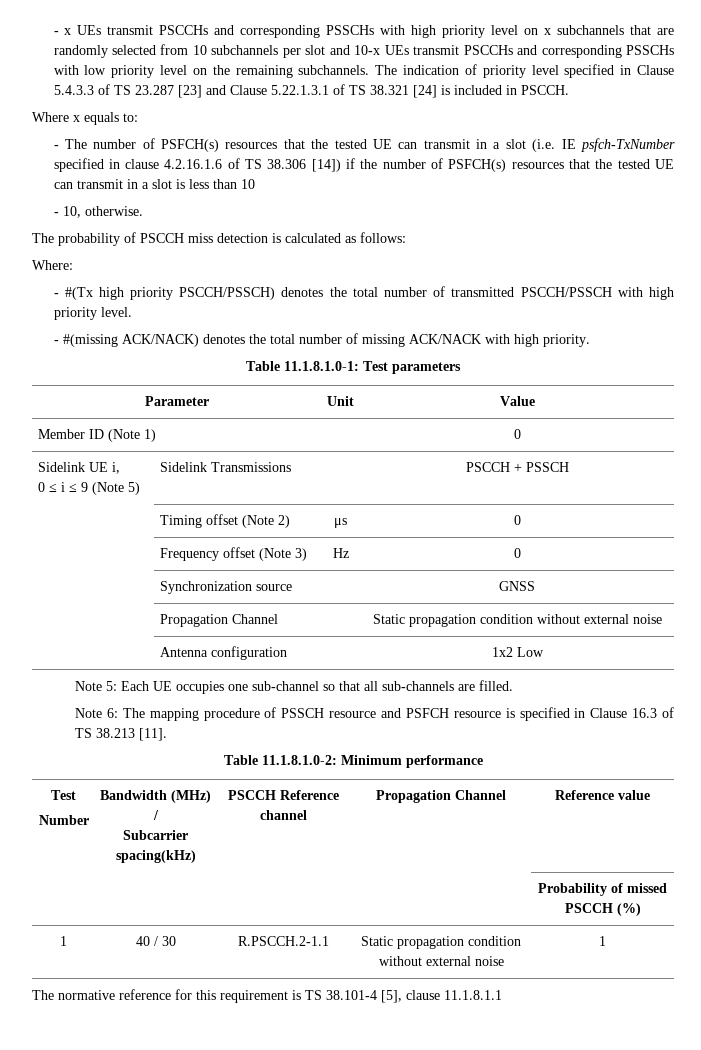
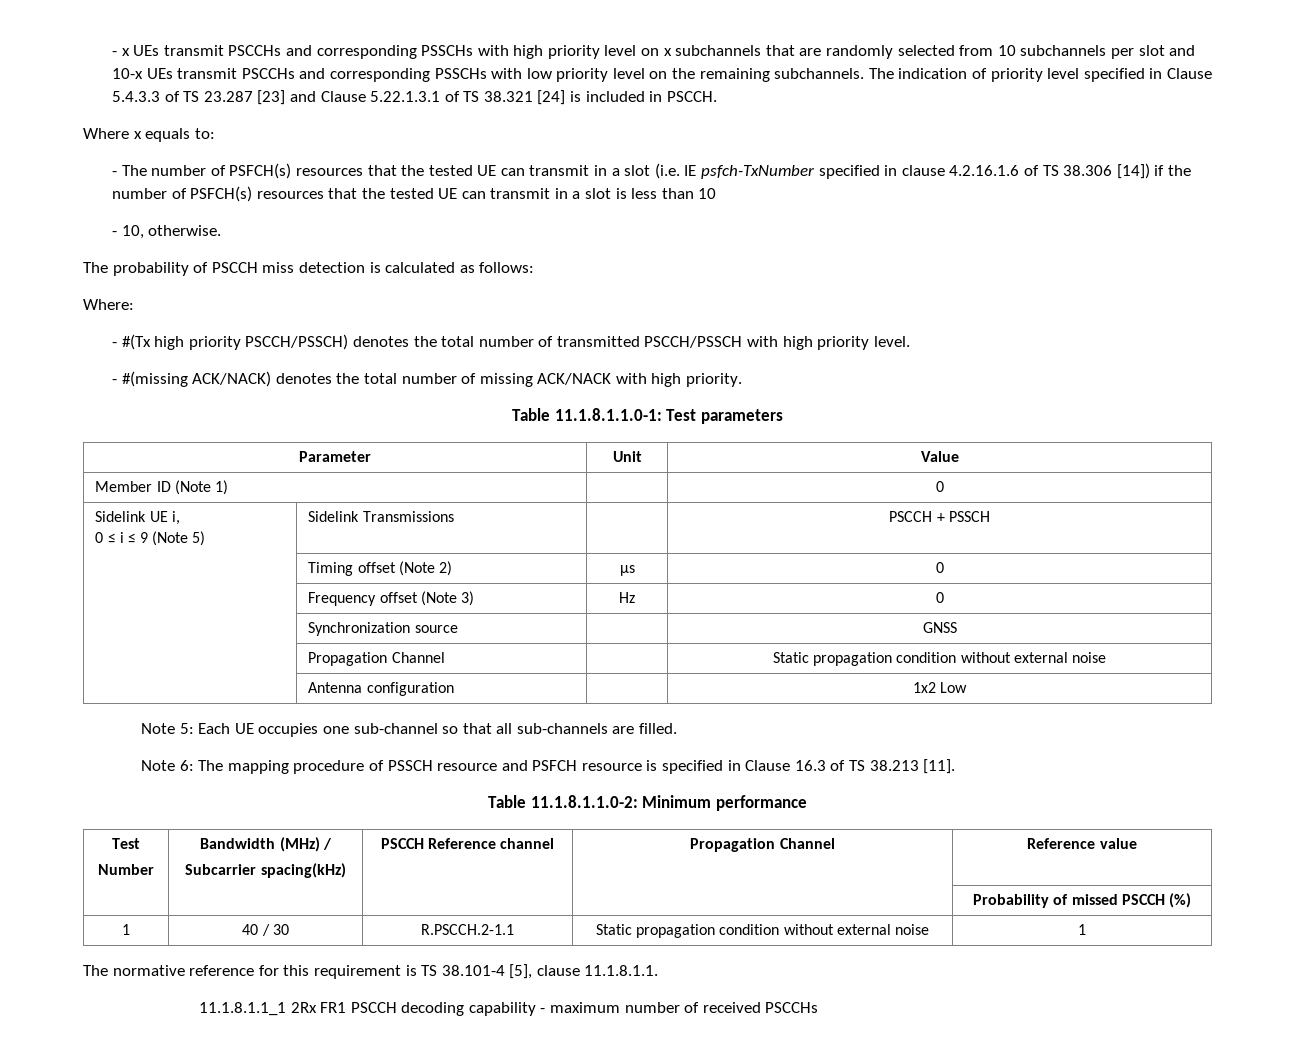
[284,361,359,371] 11.1.8.1.0-1: -> [554,408,662,421] 11.1.8.1.1.0-1:
[261,755,337,765] 11.1.8.1.0-2: -> [530,795,638,808] 11.1.8.1.1.0-2:
[444,990,502,1000] 11.1.8.1.1 -> [584,965,659,976] [198,1002,819,1016] 11.1.8.1.1. // 11.1.8.1.1_1 2Rx FR1 PSCCH decoding capability - maximum number of received PSCCHs

